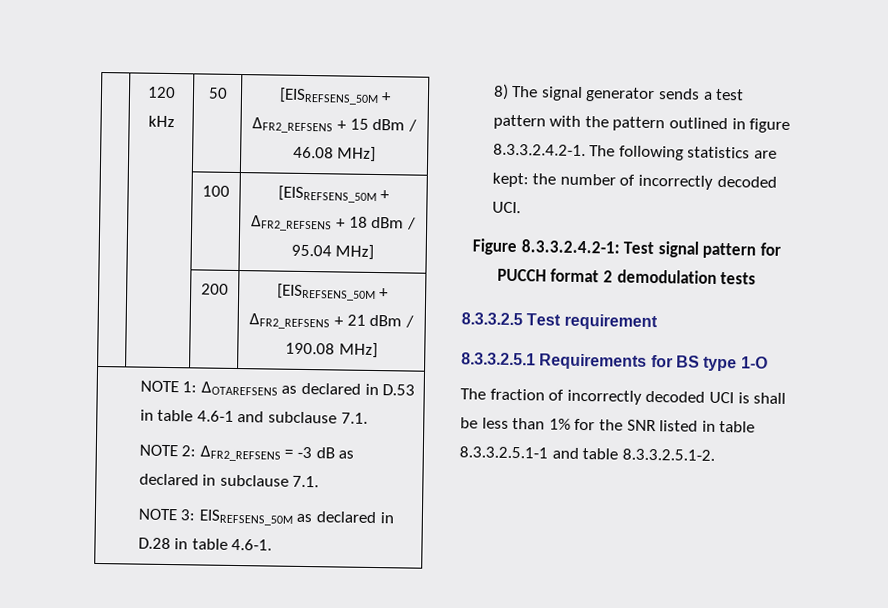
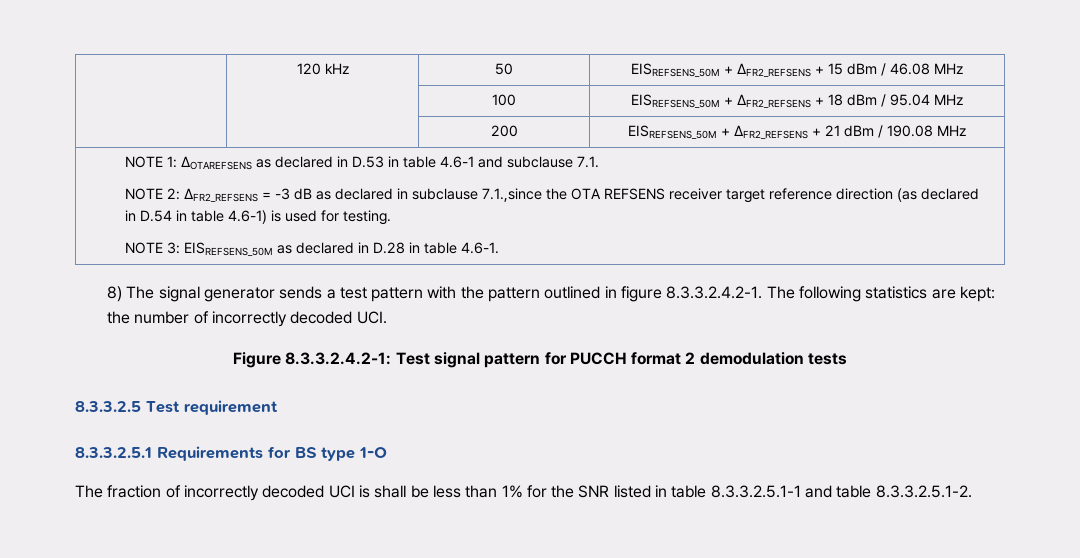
[278,87,379,106] [EISREFSENS_50M -> [631,63,720,77] EISREFSENS_50M
[337,146,377,163] MHz] -> [934,63,963,74] MHz
[277,185,377,204] [EISREFSENS_50M -> [631,94,720,108] EISREFSENS_50M
[335,244,375,260] MHz] -> [934,94,963,105] MHz
[276,283,376,302] [EISREFSENS_50M -> [628,125,717,139] EISREFSENS_50M
[338,342,378,359] MHz] -> [937,125,966,136] MHz
[292,475,320,488] 7.1. -> [481,188,979,203] [124,210,391,225] 7.1.,since the OTA REFSENS receiver target reference direction (as declared in D.54 in table 4.6-1) is used for testing.

